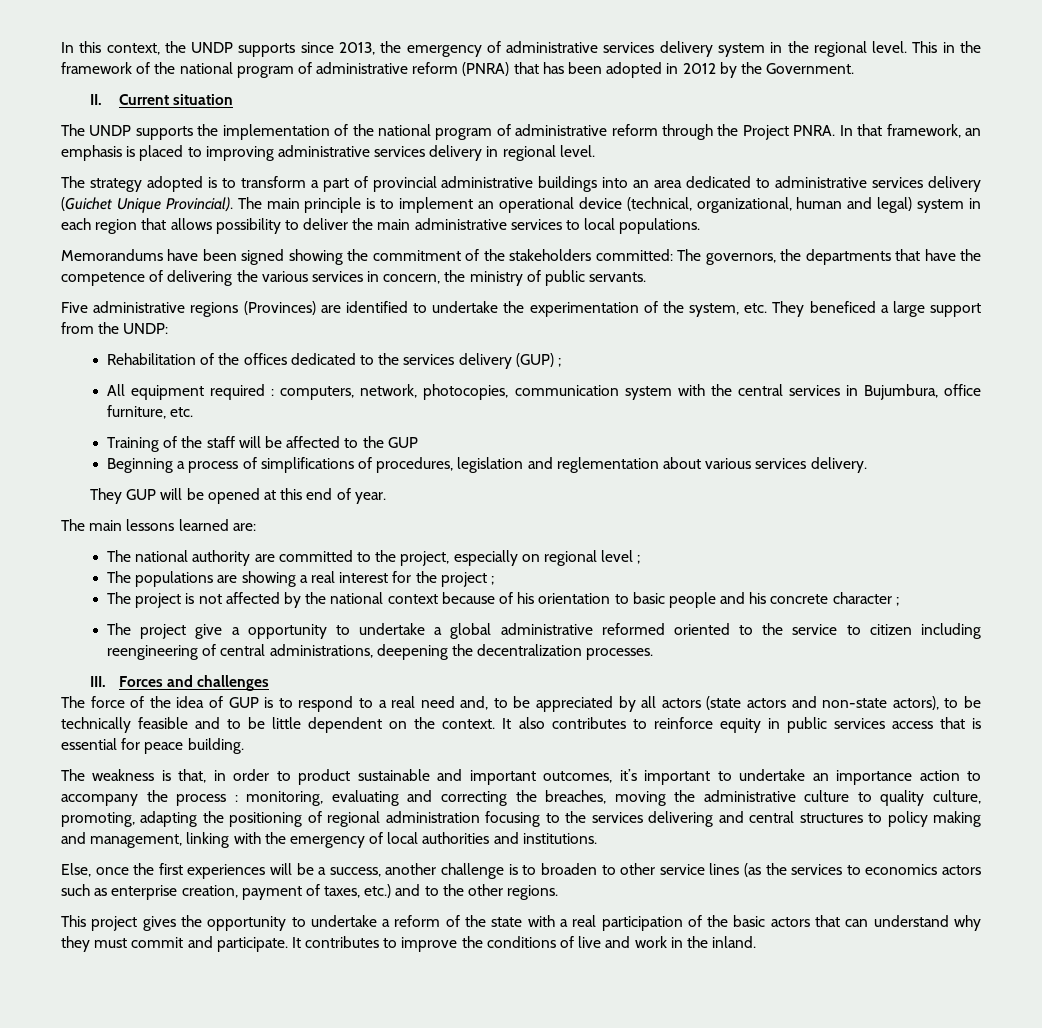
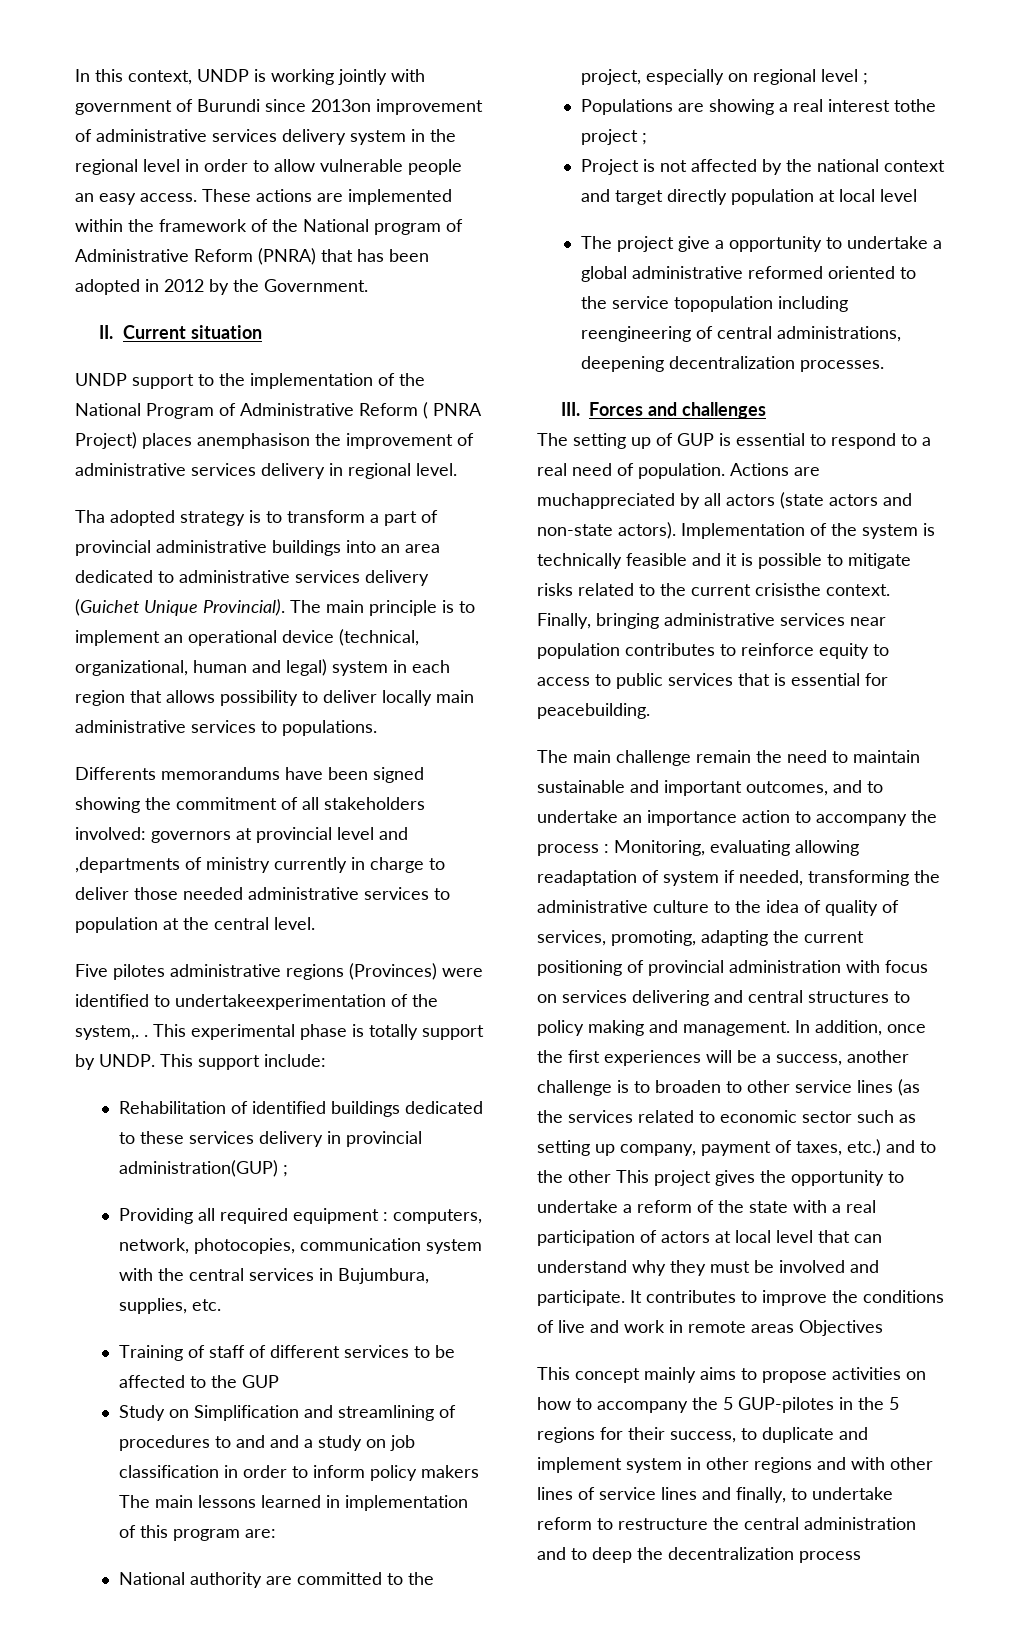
[164,41,482,57] the UNDP supports since 2013, the emergency -> [197,69,425,85] [75,99,483,115] UNDP is working jointly with government of Burundi since 2013on improvement
[872,41,955,53] level. This in -> [143,159,462,175] [75,189,452,205] [75,219,123,232] level in order to allow vulnerable people an easy access. These actions are implemented within
[179,62,459,78] national program of administrative reform -> [303,219,463,235] [75,249,253,262] National program of Administrative Reform
[61,124,193,140] The UNDP supports -> [75,373,214,389] UNDP support to
[377,124,982,140] [61,145,274,161] national program of administrative reform through the Project PNRA. In that framework, an emphasis is placed to improving -> [75,402,482,419] [75,432,474,449] National Program of Administrative Reform ( PNRA Project) places anemphasison the improvement of
[61,176,203,192] The strategy adopted -> [75,510,245,526] Tha adopted strategy
[352,218,374,230] the -> [382,690,432,706] locally
[584,218,616,230] local -> (277, 727) none
[61,249,163,261] Memorandums -> [75,767,280,780] Differents memorandums
[483,249,982,265] [61,270,647,286] the stakeholders committed: The governors, the departments that have the competence of delivering the various services in concern, the ministry of public servants. -> [302,797,425,810] [75,827,408,843] [75,857,445,873] [75,887,450,900] [75,917,315,933] all stakeholders involved: governors at provincial level and ,departments of ministry currently in charge to deliver those needed administrative services to population at the central level.
(88, 307) none -> [113,964,165,980] pilotes
[320,305,341,313] are -> [442,968,483,977] were
[432,301,981,317] [61,322,169,334] undertake the experimentation of the system, etc. They beneficed a large support from the UNDP: -> [175,994,438,1010] [75,1024,484,1040] [75,1054,326,1070] undertakeexperimentation of the system,. . This experimental phase is totally support by UNDP. This support include:
[218,353,561,369] [107,384,266,400] the offices dedicated to the services delivery (GUP) ; // All equipment required -> [251,1101,483,1117] [118,1131,422,1147] [118,1160,288,1177] [118,1208,379,1224] identified buildings dedicated to these services delivery in provincial administration(GUP) ; // Providing all required equipment
[944,384,981,396] [107,405,167,419] office furniture, -> [118,1298,187,1314] supplies,
[181,436,261,448] the staff will -> [208,1345,430,1358] staff of different services to
[107,457,867,473] [90,488,386,504] [61,519,229,531] Beginning a process of simplifications of procedures, legislation and reglementation about various services delivery. // They GUP will be opened at this end of year. // The main lessons learned -> [118,1405,456,1421] [118,1435,415,1451] [118,1465,479,1481] [118,1495,468,1511] [118,1525,240,1541] Study on Simplification and streamlining of procedures to and and a study on job classification in order to inform policy makers The main lessons learned in implementation of this program
[107,550,189,562] The national -> [118,1572,185,1585] National
[107,571,214,587] The populations -> [580,99,673,115] Populations
[392,571,437,583] for the -> [893,99,936,112] tothe
[107,592,182,608] The project -> [580,159,639,175] Project
[441,592,899,608] because of his orientation to basic people and his concrete character ; -> [580,189,917,205] and target directly population at local level
[846,624,912,635] to citizen -> [673,296,773,312] topopulation
[452,644,474,656] the -> (664, 364) none
[90,696,205,708] force of the idea -> [573,433,651,449] setting up
(274, 702) none -> [736,433,805,446] essential
[460,696,614,712] and, to be appreciated -> [617,463,820,479] [537,493,675,509] of population. Actions are muchappreciated
[892,696,982,710] [61,717,545,733] actors), to be technically feasible and to be little dependent on the context. It also -> [618,522,935,539] [537,553,911,569] [537,583,890,596] [537,613,886,629] [537,643,620,659] actors). Implementation of the system is technically feasible and it is possible to mitigate risks related to the current crisisthe context. Finally, bringing administrative services near population
[767,718,780,729] in -> [873,644,889,656] [537,674,611,686] to access to
[891,721,933,729] access -> (733, 679) none
[144,738,244,754] [61,769,351,785] peace building. // The weakness is that, in order to product -> [537,703,650,719] [537,750,920,766] peacebuilding. // The main challenge remain the need to maintain
[619,769,711,785] it’s important -> [833,780,862,793] and
[246,790,981,806] monitoring, evaluating and correcting the breaches, moving the administrative culture to quality culture, -> [614,840,859,856] [537,870,940,886] [537,900,899,916] [537,930,606,946] Monitoring, evaluating allowing readaptation of system if needed, transforming the administrative culture to the idea of quality of services,
(224, 817) none -> [804,931,864,943] current
[327,811,587,827] regional administration focusing to the -> [648,960,928,976] [537,994,557,1003] provincial administration with focus on
[90,832,597,848] [61,863,91,877] management, linking with the emergency of local authorities and institutions. // Else, -> [683,1020,882,1036] management. In addition,
[846,864,981,875] [61,884,238,900] to economics actors such as enterprise creation, -> [638,1110,916,1123] [537,1140,696,1156] related to economic sector such as setting up company,
[507,885,559,900] regions. // -> (611, 1176) none
[707,915,810,927] the basic actors -> [661,1230,813,1243] actors at local level
[131,937,184,948] commit -> [754,1260,845,1273] be involved
[686,936,757,948] the inland. -> [688,1320,883,1336] [537,1367,926,1383] [537,1397,899,1413] [537,1427,868,1443] [537,1457,933,1473] [537,1487,893,1503] [537,1517,916,1530] [537,1547,861,1563] remote areas Objectives // This concept mainly aims to propose activities on how to accompany the 5 GUP-pilotes in the 5 regions for their success, to duplicate and implement system in other regions and with other lines of service lines and finally, to undertake reform to restructure the central administration and to deep the decentralization process

